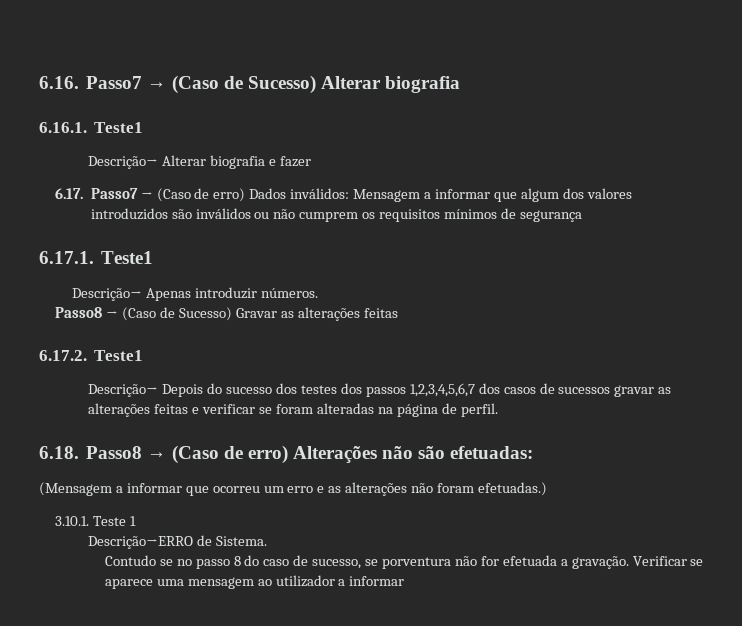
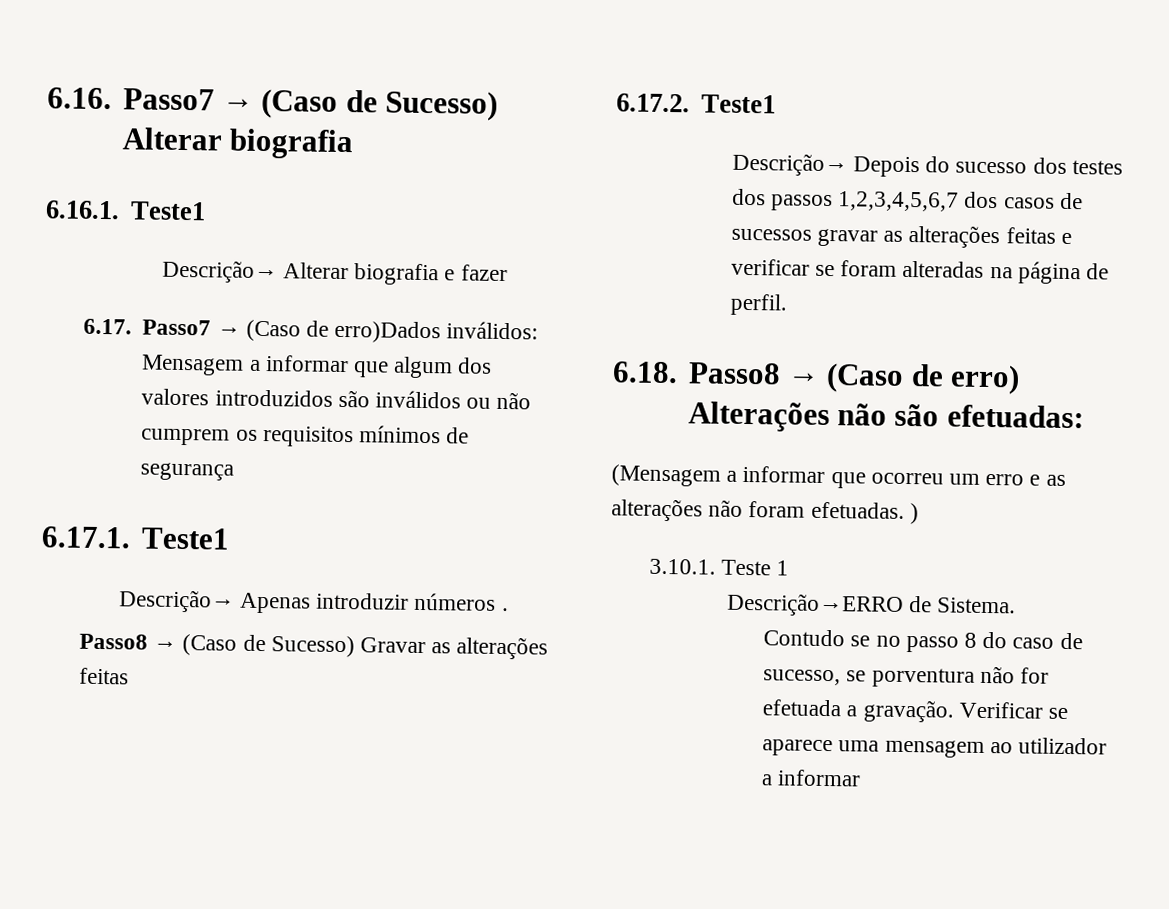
[213,188,287,202] erro) Dados -> [334,320,442,344] erro)Dados
[260,288,318,298] números. -> [414,592,509,612] números .
[477,482,547,496] efetuadas.) -> [810,501,919,525] efetuadas. )

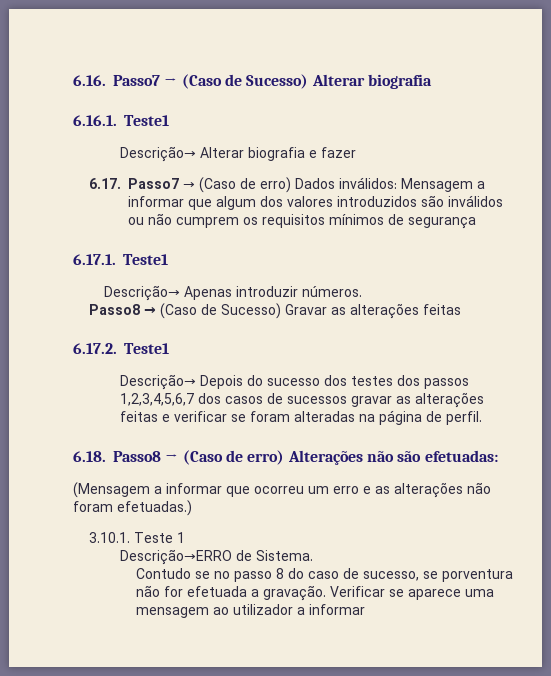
[334,320,442,344] erro)Dados -> [259,177,335,193] erro) Dados
[414,592,509,612] números . -> [302,286,363,297] números.
[810,501,919,525] efetuadas. ) -> [117,500,192,516] efetuadas.)

